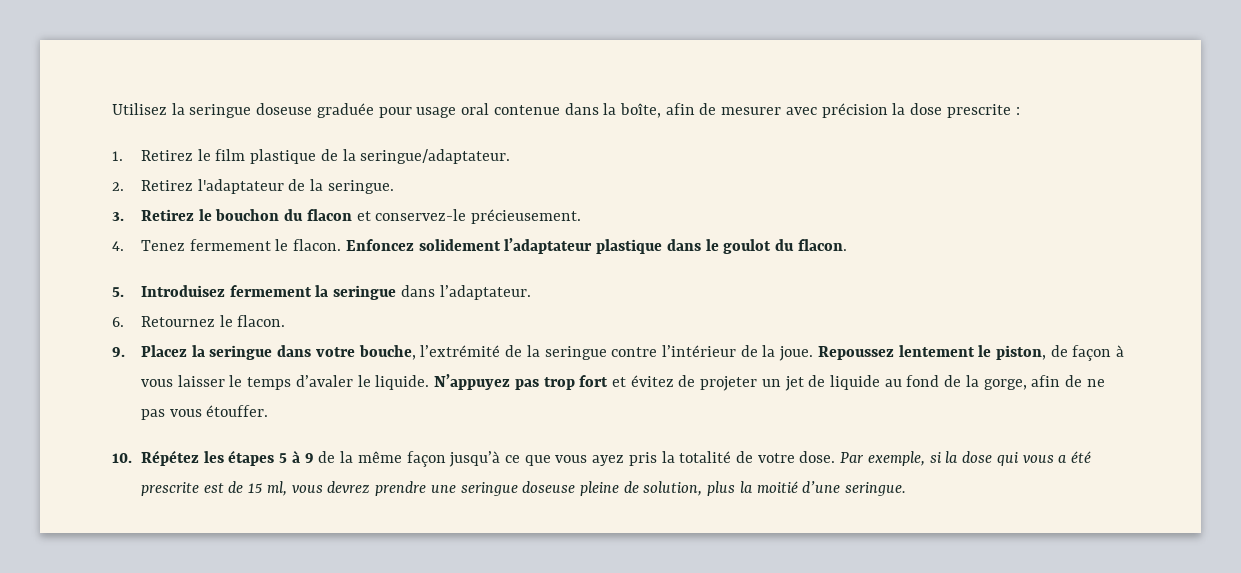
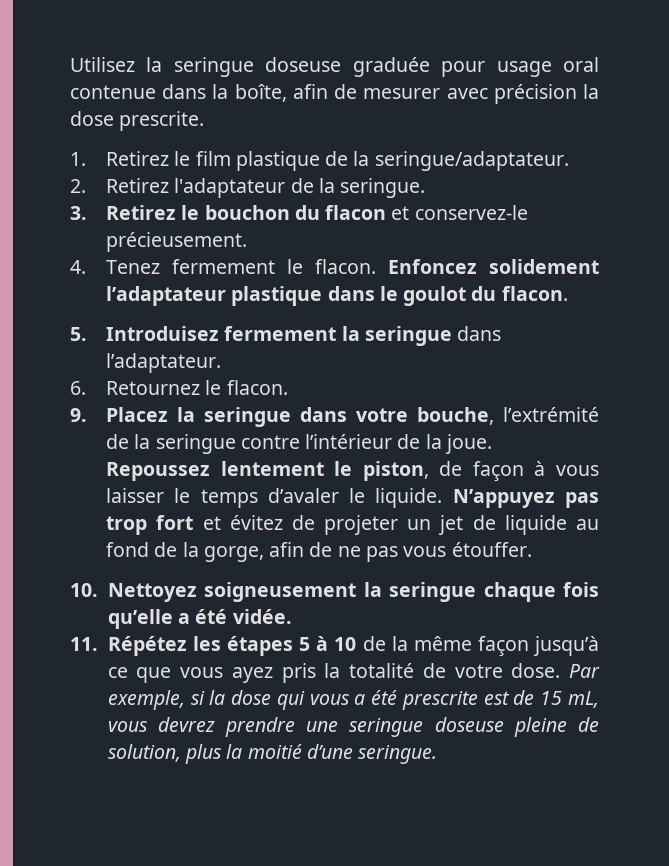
[946,104,1020,118] prescrite : -> [119,111,205,131] prescrite.
(132, 458) none -> [107,582,599,602] [107,609,292,629] [70,637,98,651] Nettoyez soigneusement la seringue chaque fois qu’elle a été vidée. // 11.
[304,453,314,463] 9 -> [334,637,357,651] 10
[266,481,287,496] ml, -> [567,691,599,708] mL,

